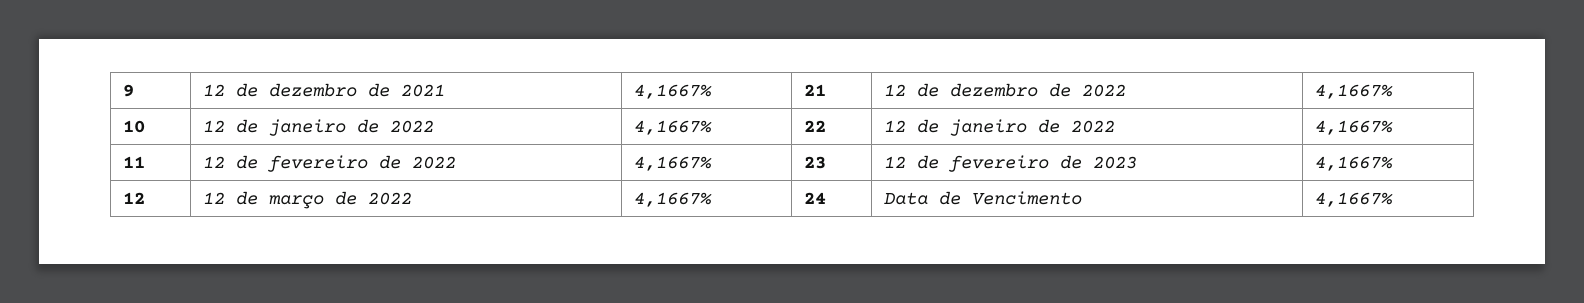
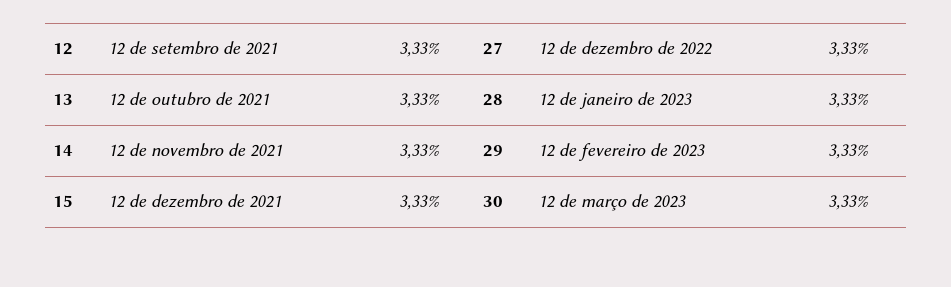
[122,84,134,97] 9 -> [53,43,74,55] [108,41,279,55] [399,42,441,57] [483,42,504,55] [538,41,713,55] [828,42,870,57] [53,94,74,105] [108,92,271,106] [399,93,441,108] [483,94,504,106] [538,92,693,109] [828,93,870,108] [53,145,74,156] [108,143,284,157] [399,144,441,159] [483,145,504,157] [538,143,706,161] [828,144,870,159] [53,195,74,207] 12 | 12 de setembro de 2021 | 3,33% | 27 | 12 de dezembro de 2022 | 3,33% // 13 | 12 de outubro de 2021 | 3,33% | 28 | 12 de janeiro de 2023 | 3,33% // 14 | 12 de novembro de 2021 | 3,33% | 29 | 12 de fevereiro de 2023 | 3,33% // 15
[633,84,712,99] [803,84,826,96] [883,83,1126,97] [1314,84,1393,99] [122,120,145,133] [202,119,434,136] [633,120,712,135] [803,120,826,132] [883,119,1115,136] [1314,120,1393,135] [122,156,145,168] [202,155,456,172] [633,156,712,171] [803,156,826,169] [883,155,1137,172] [1314,156,1393,171] [122,192,145,204] [202,191,412,209] [633,192,712,207] [803,192,826,204] [883,191,1082,205] [1314,192,1393,207] 4,1667% | 21 | 12 de dezembro de 2022 | 4,1667% // 10 | 12 de janeiro de 2022 | 4,1667% | 22 | 12 de janeiro de 2022 | 4,1667% // 11 | 12 de fevereiro de 2022 | 4,1667% | 23 | 12 de fevereiro de 2023 | 4,1667% // 12 | 12 de março de 2022 | 4,1667% | 24 | Data de Vencimento | 4,1667% -> [399,195,441,210] [483,196,504,207] [538,194,687,211] [828,195,870,210] 3,33% | 30 | 12 de março de 2023 | 3,33%

